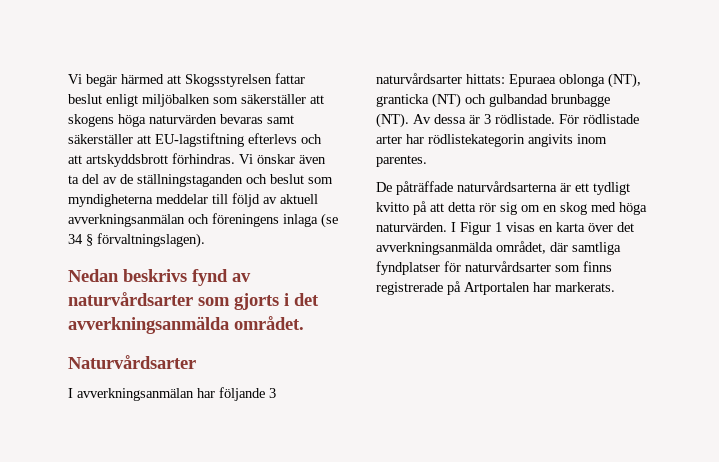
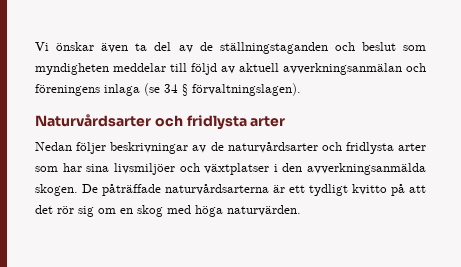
[68,73,305,87] [68,94,324,107] [68,114,294,127] [68,133,322,147] [68,153,253,167] Vi begär härmed att Skogsstyrelsen fattar beslut enligt miljöbalken som säkerställer att skogens höga naturvärden bevaras samt säkerställer att EU-lagstiftning efterlevs och att artskyddsbrott förhindras. Vi -> [35,42,49,51] Vi
[68,194,153,207] myndigheterna -> [35,63,109,75] myndigheten
[68,269,251,286] [68,292,319,310] [68,316,304,334] [68,355,196,369] [68,387,276,401] [376,73,641,88] [376,93,610,108] [376,113,639,128] [376,134,607,147] [376,155,427,167] Nedan beskrivs fynd av naturvårdsarter som gjorts i det avverkningsanmälda området. // Naturvårdsarter // I avverkningsanmälan har följande 3 naturvårdsarter hittats: Epuraea oblonga (NT), granticka (NT) och gulbandad brunbagge (NT). Av dessa är 3 rödlistade. För rödlistade arter har rödlistekategorin angivits inom parentes. // -> [35,114,286,130] [35,142,426,154] [35,163,426,175] [35,184,78,196] Naturvårdsarter och fridlysta arter // Nedan följer beskrivningar av de naturvårdsarter och fridlysta arter som har sina livsmiljöer och växtplatser i den avverkningsanmälda skogen.
[448,202,476,212] detta -> [35,205,53,214] det
[451,222,634,235] [376,241,621,255] [376,261,612,275] [376,281,615,295] I Figur 1 visas en karta över det avverkningsanmälda området, där samtliga fyndplatser för naturvårdsarter som finns registrerade på Artportalen har markerats. -> (301, 210) none

